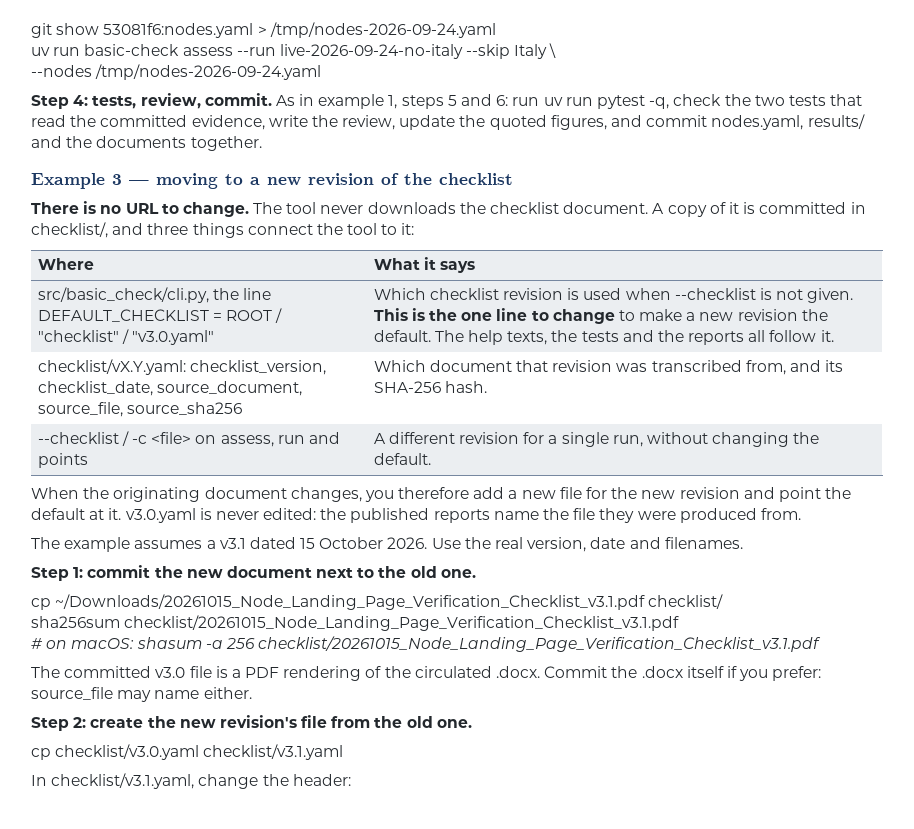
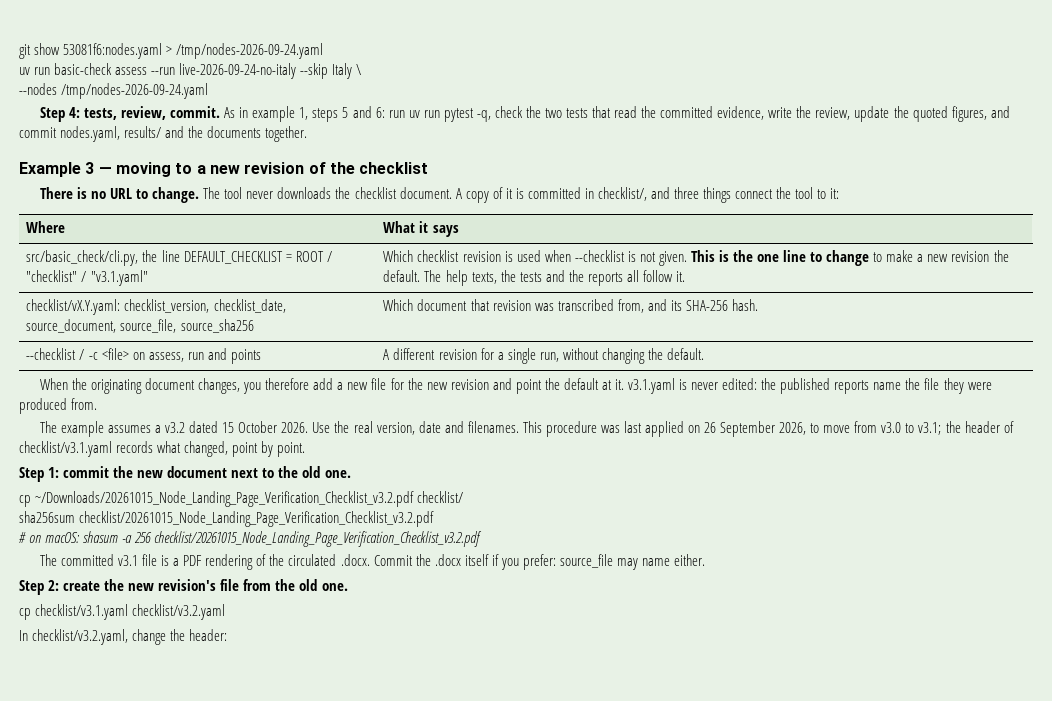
[131,330,214,345] "v3.0.yaml" -> [90,270,148,286] "v3.1.yaml"
[125,508,196,523] v3.0.yaml -> [628,378,676,394] v3.1.yaml
[219,538,246,549] v3.1 -> [165,422,186,433] v3.2
(743, 543) none -> [522,421,1014,437] [19,441,306,457] This procedure was last applied on 26 September 2026, to move from v3.0 to v3.1; the header of checklist/v3.1.yaml records what changed, point by point.
[55,594,646,610] ~/Downloads/20261015_Node_Landing_Page_Verification_Checklist_v3.1.pdf -> [35,491,415,507] ~/Downloads/20261015_Node_Landing_Page_Verification_Checklist_v3.2.pdf
[124,615,680,631] checklist/20261015_Node_Landing_Page_Verification_Checklist_v3.1.pdf -> [79,511,435,527] checklist/20261015_Node_Landing_Page_Verification_Checklist_v3.2.pdf
[258,636,822,652] checklist/20261015_Node_Landing_Page_Verification_Checklist_v3.1.pdf -> [154,531,483,547] checklist/20261015_Node_Landing_Page_Verification_Checklist_v3.2.pdf
[155,667,186,678] v3.0 -> [118,555,139,566] v3.1
[55,744,344,760] checklist/v3.0.yaml checklist/v3.1.yaml -> [35,604,226,620] checklist/v3.1.yaml checklist/v3.2.yaml
[51,773,195,789] checklist/v3.1.yaml, -> [32,629,129,645] checklist/v3.2.yaml,

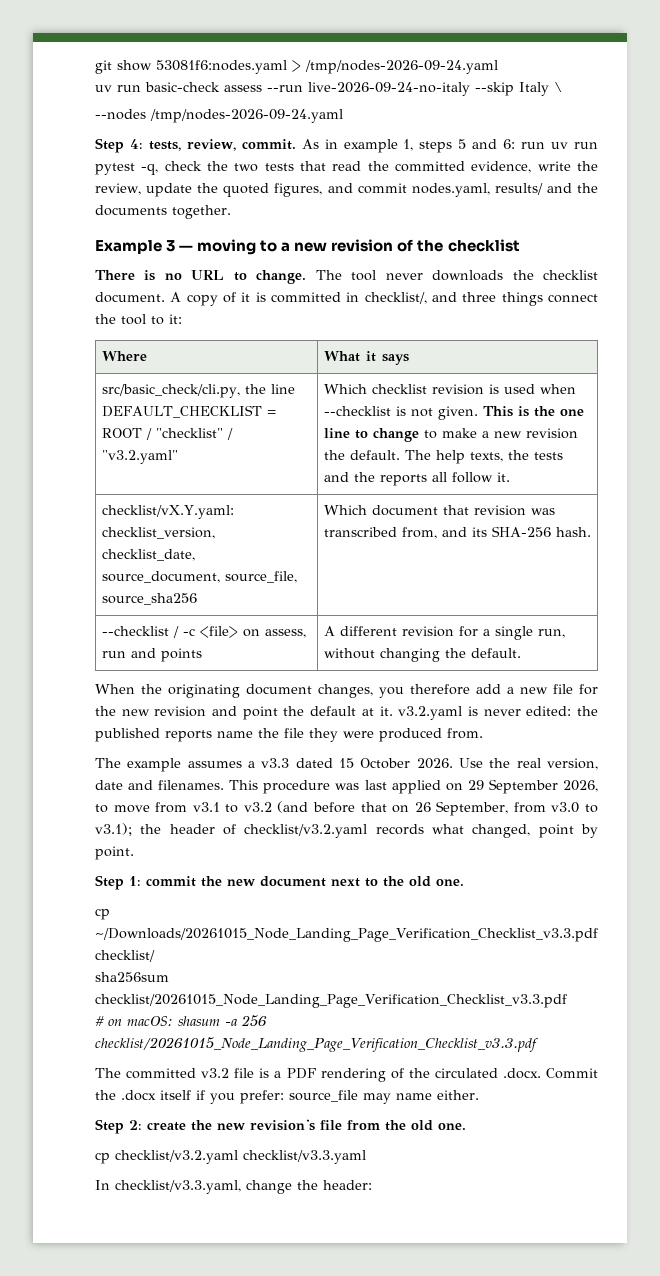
[90,270,148,286] "v3.1.yaml" -> [101,450,178,464] "v3.2.yaml"
[628,378,676,394] v3.1.yaml -> [398,706,463,720] v3.2.yaml
[165,422,186,433] v3.2 -> [261,758,290,768] v3.3
[704,422,717,433] 26 -> [467,780,484,790] 29
(878, 427) none -> [192,801,546,816] v3.1 to v3.2 (and before that on 26 September, from
[918,422,942,435] v3.1; -> [95,823,132,836] v3.1);
[19,441,112,457] checklist/v3.1.yaml -> [244,824,368,838] checklist/v3.2.yaml
[35,491,415,507] ~/Downloads/20261015_Node_Landing_Page_Verification_Checklist_v3.2.pdf -> [95,928,598,942] ~/Downloads/20261015_Node_Landing_Page_Verification_Checklist_v3.3.pdf
[79,511,435,527] checklist/20261015_Node_Landing_Page_Verification_Checklist_v3.2.pdf -> [95,994,567,1008] checklist/20261015_Node_Landing_Page_Verification_Checklist_v3.3.pdf
[154,531,483,547] checklist/20261015_Node_Landing_Page_Verification_Checklist_v3.2.pdf -> [95,1037,538,1052] checklist/20261015_Node_Landing_Page_Verification_Checklist_v3.3.pdf
[118,555,139,566] v3.1 -> [201,1068,230,1078] v3.2
[35,604,226,620] checklist/v3.1.yaml checklist/v3.2.yaml -> [115,1150,366,1164] checklist/v3.2.yaml checklist/v3.3.yaml
[32,629,129,645] checklist/v3.2.yaml, -> [115,1180,241,1194] checklist/v3.3.yaml,

